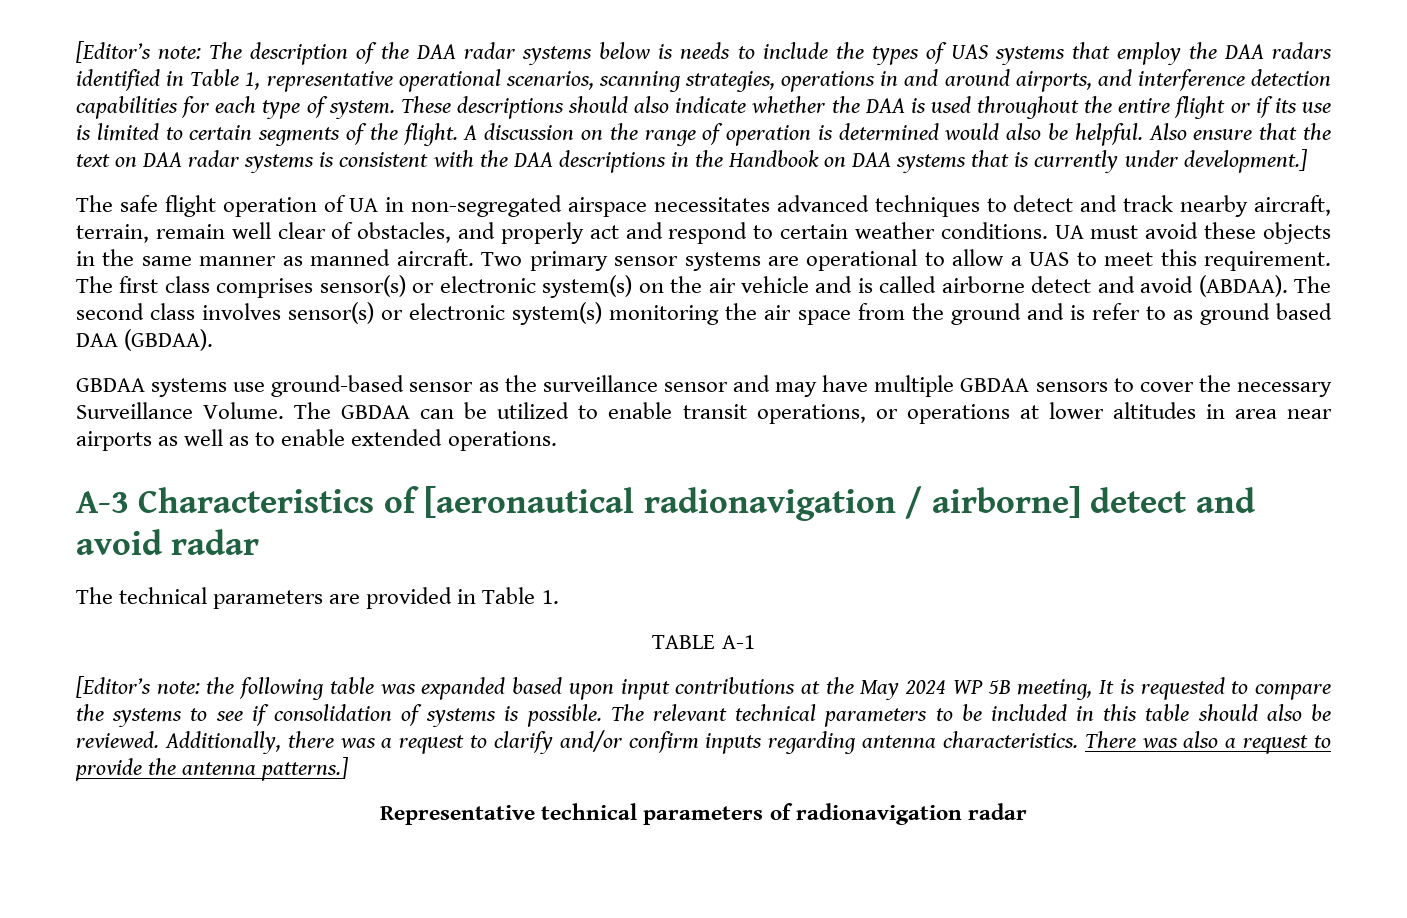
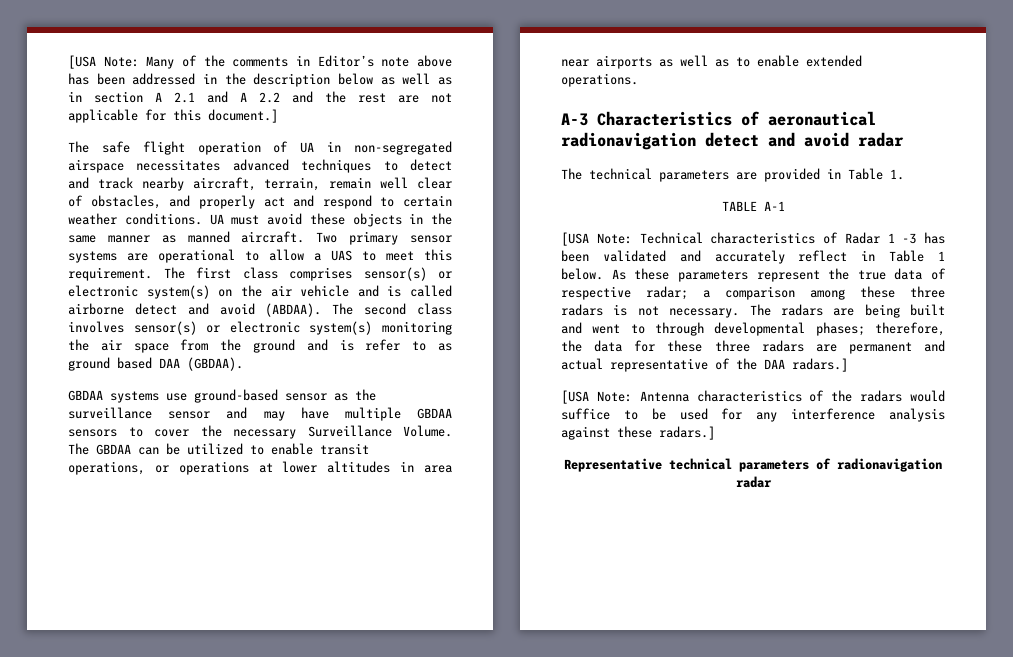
[76,41,1332,65] [76,69,1331,92] [76,96,1332,119] [76,123,1331,146] [76,149,1308,173] [Editor’s note: The description of the DAA radar systems below is needs to include the types of UAS systems that employ the DAA radars identified in Table 1, representative operational scenarios, scanning strategies, operations in and around airports, and interference detection capabilities for each type of system. These descriptions should also indicate whether the DAA is used throughout the entire flight or if its use is limited to certain segments of the flight. A discussion on the range of operation is determined would also be helpful. Also ensure that the text on DAA radar systems is consistent with the DAA descriptions in the Handbook on DAA systems that is currently under development.] -> [68,55,452,69] [68,73,453,87] [68,91,452,103] [68,109,278,123] [USA Note: Many of the comments in Editor’s note above has been addressed in the description below as well as in section A 2.1 and A 2.2 and the rest are not applicable for this document.]
[424,486,1081,521] [aeronautical radionavigation / airborne] -> [768,111,876,126] [561,132,696,150] aeronautical radionavigation
[76,676,1332,700] [76,704,1331,727] [76,730,1332,754] [75,757,350,781] [Editor’s note: the following table was expanded based upon input contributions at the May 2024 WP 5B meeting, It is requested to compare the systems to see if consolidation of systems is possible. The relevant technical parameters to be included in this table should also be reviewed. Additionally, there was a request to clarify and/or confirm inputs regarding antenna characteristics. There was also a request to provide the antenna patterns.] -> [561,232,945,246] [561,250,945,264] [561,268,946,282] [561,286,945,300] [561,304,945,318] [561,322,945,336] [561,340,945,354] [561,358,848,372] [561,390,945,404] [561,408,945,422] [561,426,715,440] [USA Note: Technical characteristics of Radar 1 -3 has been validated and accurately reflect in Table 1 below. As these parameters represent the true data of respective radar; a comparison among these three radars is not necessary. The radars are being built and went to through developmental phases; therefore, the data for these three radars are permanent and actual representative of the DAA radars.] // [USA Note: Antenna characteristics of the radars would suffice to be used for any interference analysis against these radars.]

